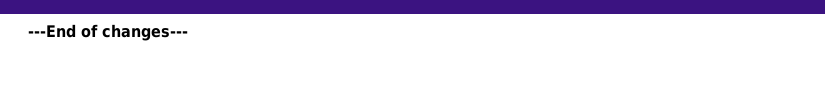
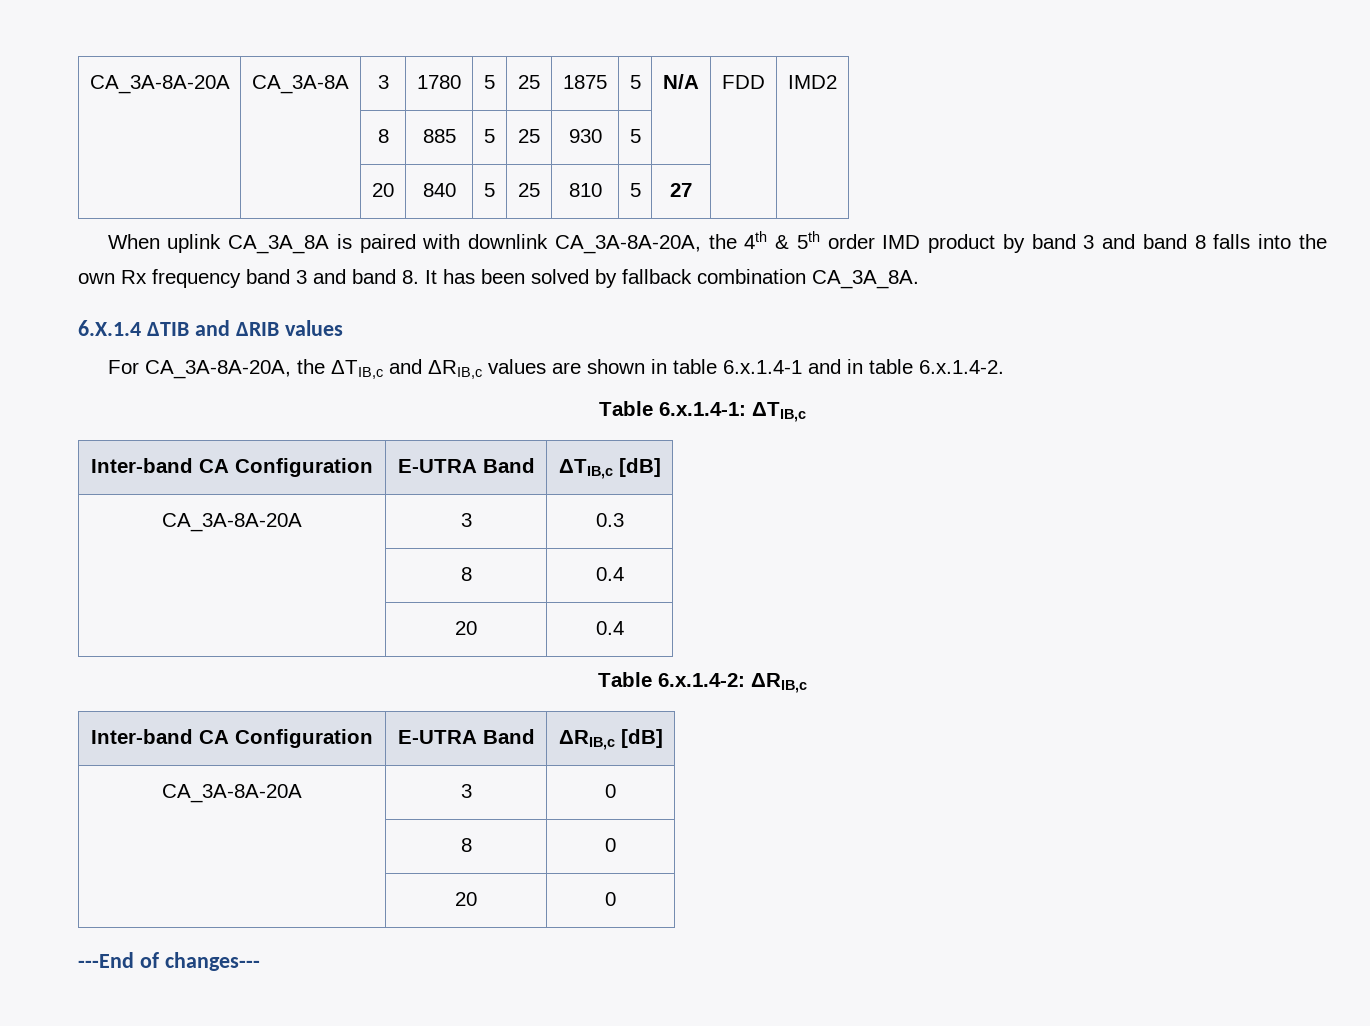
(28, 31) none -> [89,75,230,94] [252,75,349,94] [377,75,389,89] [417,75,461,89] [484,75,495,89] [518,75,540,89] [563,75,607,89] [629,75,641,89] [663,74,699,89] [722,75,765,89] [788,75,837,89] [377,129,389,143] [422,129,456,143] [484,129,495,143] [518,129,540,143] [568,129,602,143] [629,129,641,143] [372,183,394,197] [422,183,456,197] [484,183,495,197] [518,183,540,197] [568,183,602,197] [629,183,641,197] [670,183,692,197] [107,231,1327,254] [78,269,919,289] [78,320,343,336] [107,359,1004,379] [599,401,806,422] [90,458,373,477] [397,458,535,473] [558,458,661,479] [162,513,302,532] [460,513,472,527] [595,513,624,527] [460,567,472,581] [595,567,624,581] [455,621,477,635] [595,621,624,635] [598,672,807,693] [90,729,373,748] [397,729,535,744] [558,729,663,750] [162,784,302,803] [460,784,472,798] [605,784,616,798] [460,838,472,852] [605,838,616,852] [455,892,477,906] [605,892,616,906] CA_3A-8A-20A | CA_3A-8A | 3 | 1780 | 5 | 25 | 1875 | 5 | N/A | FDD | IMD2 // | | 8 | 885 | 5 | 25 | 930 | 5 | | | // | | 20 | 840 | 5 | 25 | 810 | 5 | 27 | | // When uplink CA_3A_8A is paired with downlink CA_3A-8A-20A, the 4th & 5th order IMD product by band 3 and band 8 falls into the own Rx frequency band 3 and band 8. It has been solved by fallback combination CA_3A_8A. // 6.X.1.4 ∆TIB and ∆RIB values // For CA_3A-8A-20A, the ΔTIB,c and ΔRIB,c values are shown in table 6.x.1.4-1 and in table 6.x.1.4-2. // Table 6.x.1.4-1: ΔTIB,c // Inter-band CA Configuration | E-UTRA Band | ΔTIB,c [dB] // CA_3A-8A-20A | 3 | 0.3 // | 8 | 0.4 // | 20 | 0.4 // Table 6.x.1.4-2: ΔRIB,c // Inter-band CA Configuration | E-UTRA Band | ΔRIB,c [dB] // CA_3A-8A-20A | 3 | 0 // | 8 | 0 // | 20 | 0 //

